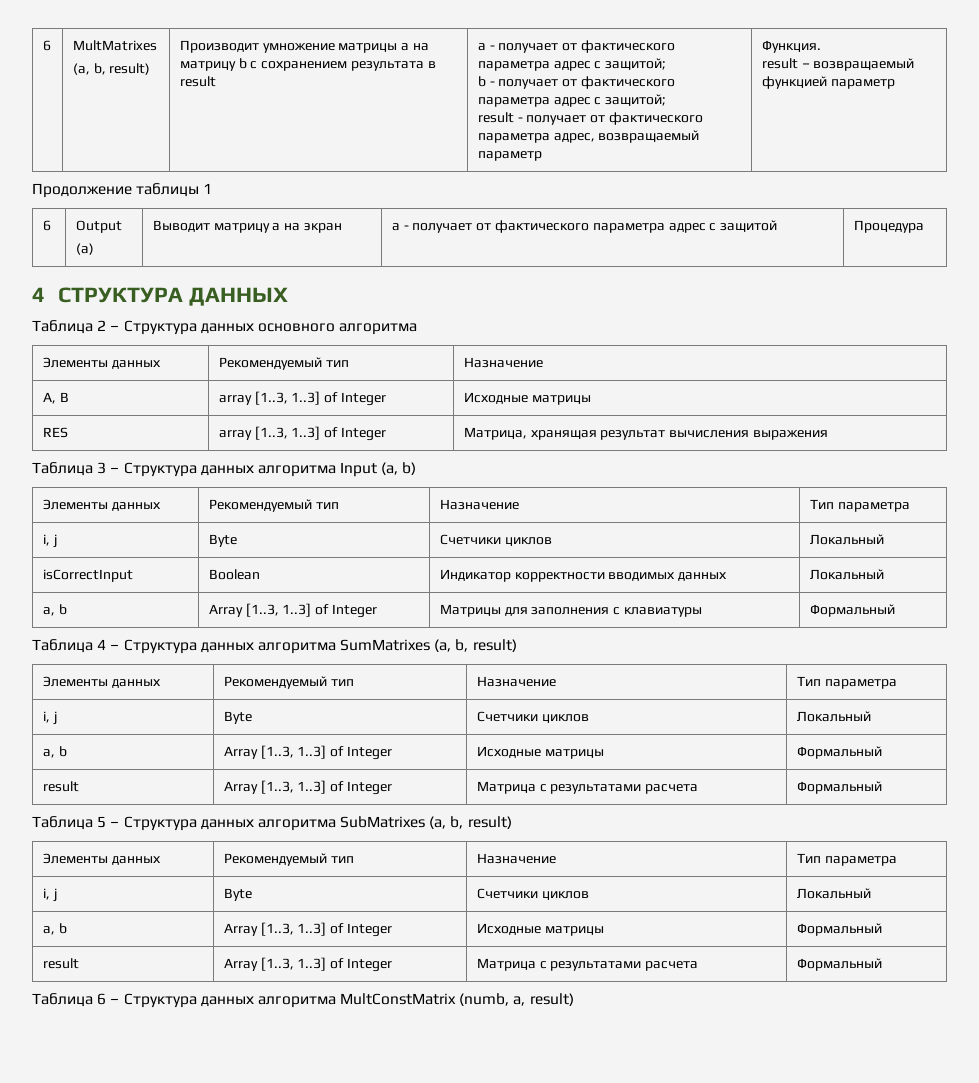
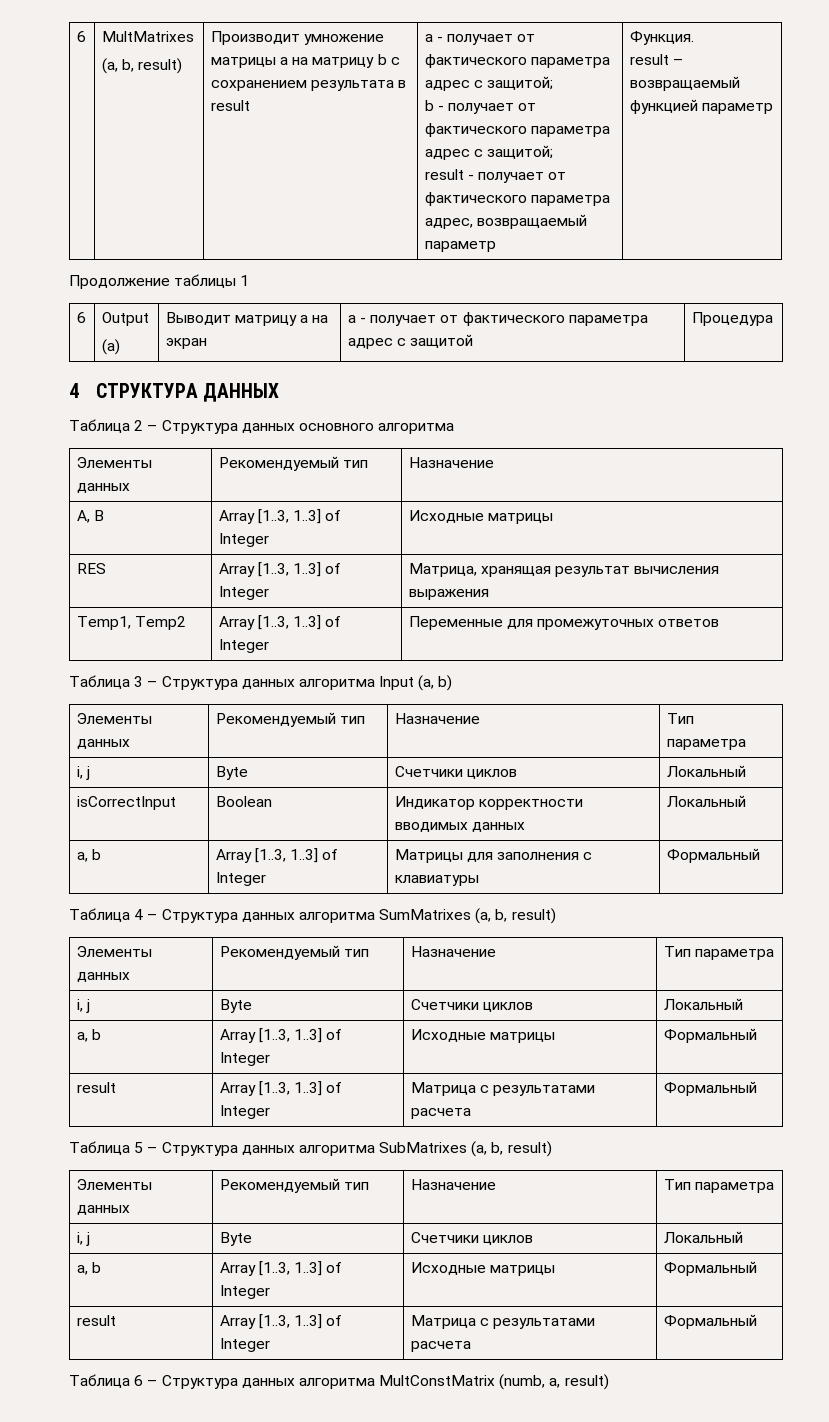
[218,395,252,405] array -> [218,510,255,524] Array
[218,430,252,440] array -> [218,563,255,577] Array
(828, 435) none -> [76,616,186,630] [218,615,342,630] [218,639,269,653] [408,616,720,630] // Temp1, Temp2 | Array [1..3, 1..3] of Integer | Переменные для промежуточных ответов

